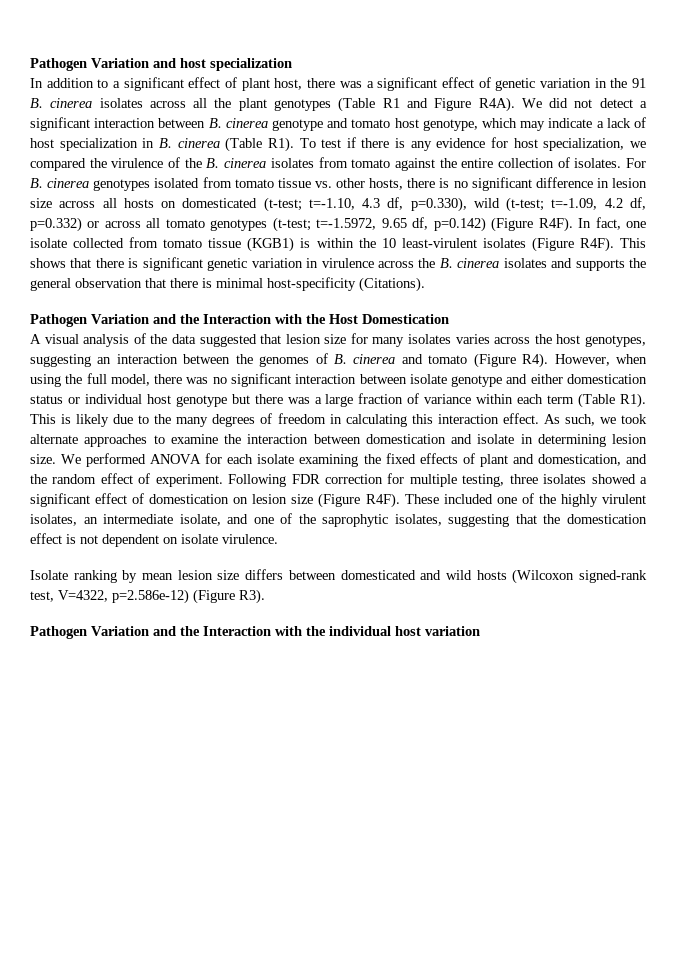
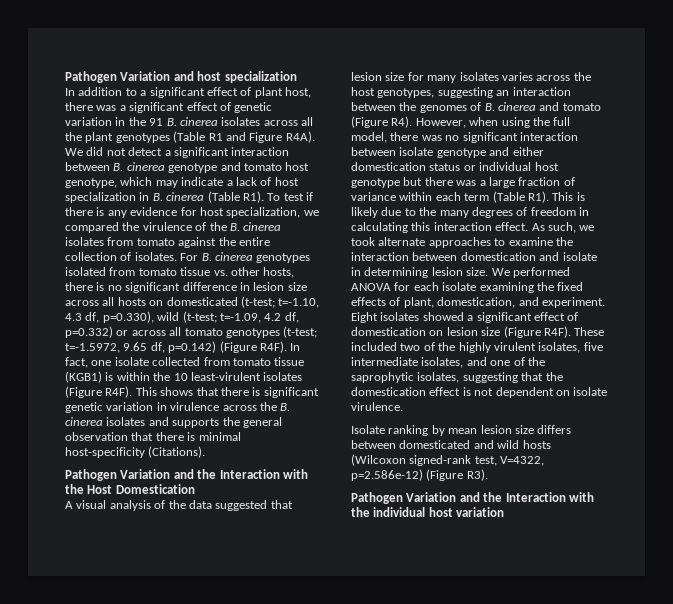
[479,454,647,467] [30,473,538,487] plant and domestication, and the random effect of experiment. Following FDR correction for multiple testing, three -> [403,297,605,308] [351,312,378,323] plant, domestication, and experiment. Eight
[496,497,517,504] one -> [400,343,421,351] two
[83,514,221,526] an intermediate isolate, -> [583,342,603,351] [351,357,464,368] five intermediate isolates,

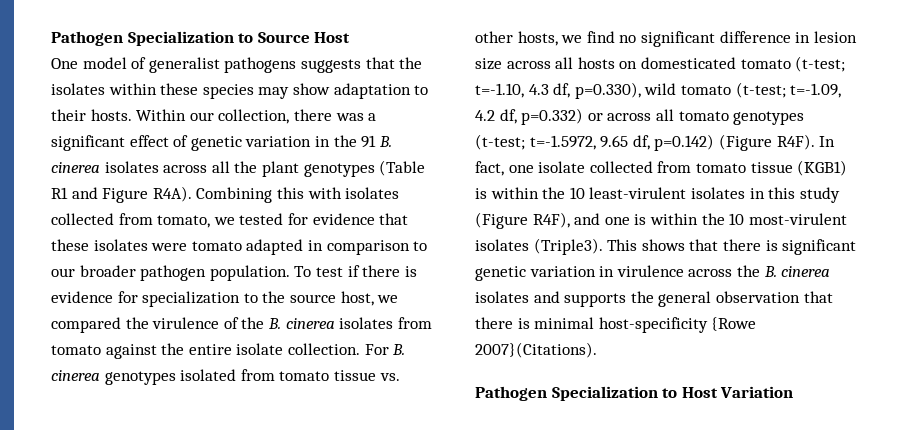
[65,71,297,83] [65,87,311,98] Pathogen Variation and host specialization // In addition to a significant effect of plant host, -> [51,31,351,46] [51,57,423,73] [51,83,429,99] [51,109,290,124] Pathogen Specialization to Source Host // One model of generalist pathogens suggests that the isolates within these species may show adaptation to their hosts. Within our collection,
[65,147,290,158] [65,162,310,173] [65,177,299,188] [65,191,264,203] We did not detect a significant interaction between B. cinerea genotype and tomato host genotype, which may indicate a lack of host specialization in B. cinerea (Table R1). -> [196,187,400,203] [51,213,409,228] [51,239,428,255] [51,265,290,281] Combining this with isolates collected from tomato, we tested for evidence that these isolates were tomato adapted in comparison to our broader pathogen population.
[107,210,127,218] any -> (417, 271) none
[199,207,301,218] host specialization, -> [142,291,374,307] specialization to the source host,
[65,252,177,261] collection of isolates. -> [236,343,360,355] isolate collection.
[65,282,105,291] there is -> [561,31,615,43] we find
(238, 301) none -> [740,59,791,69] tomato
(180, 316) none -> [680,85,731,95] tomato
[65,386,133,398] (Figure R4F). -> [749,187,840,203] [475,212,847,229] [475,238,603,255] in this study (Figure R4F), and one is within the 10 most-virulent isolates (Triple3).
[148,446,206,458] [65,469,308,481] [65,484,195,494] [65,500,293,511] [351,72,591,83] [351,87,571,98] [351,102,601,113] [351,116,571,128] [351,132,578,143] [351,147,544,158] [351,162,559,171] [351,177,575,188] [351,191,585,203] [351,207,589,218] [351,222,595,233] [351,237,573,248] [351,252,597,261] [351,267,570,278] [351,282,584,293] [351,297,605,308] [351,312,579,323] [351,326,605,338] [351,342,603,353] [351,357,545,368] [351,372,563,383] [351,387,608,398] [351,402,403,411] [351,425,572,436] [351,440,551,449] [351,454,545,466] [351,469,488,481] [351,492,594,504] [351,507,505,517] (Citations). // Pathogen Variation and the Interaction with the Host Domestication // A visual analysis of the data suggested that lesion size for many isolates varies across the host genotypes, suggesting an interaction between the genomes of B. cinerea and tomato (Figure R4). However, when using the full model, there was no significant interaction between isolate genotype and either domestication status or individual host genotype but there was a large fraction of variance within each term (Table R1). This is likely due to the many degrees of freedom in calculating this interaction effect. As such, we took alternate approaches to examine the interaction between domestication and isolate in determining lesion size. We performed ANOVA for each isolate examining the fixed effects of plant, domestication, and experiment. Eight isolates showed a significant effect of domestication on lesion size (Figure R4F). These included two of the highly virulent isolates, five intermediate isolates, and one of the saprophytic isolates, suggesting that the domestication effect is not dependent on isolate virulence. // Isolate ranking by mean lesion size differs between domesticated and wild hosts (Wilcoxon signed-rank test, V=4322, p=2.586e-12) (Figure R3). // Pathogen Variation and the Interaction with the individual host variation -> [711,317,757,331] [475,342,597,358] [475,386,794,401] {Rowe 2007}(Citations). // Pathogen Specialization to Host Variation

